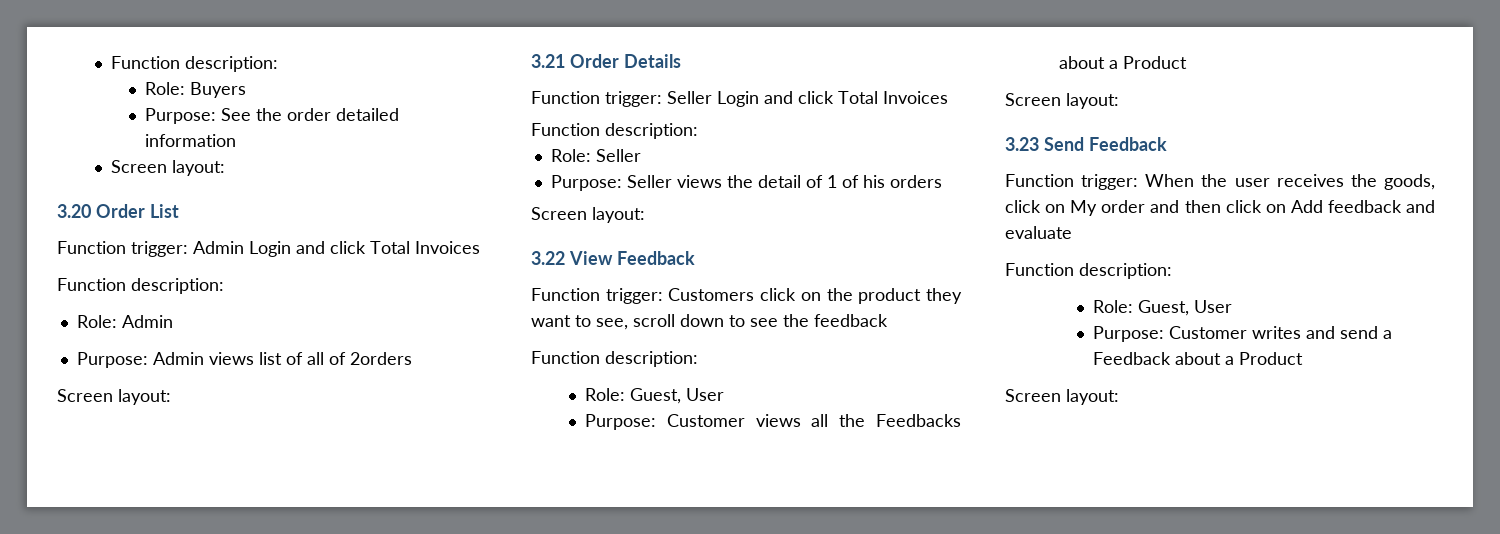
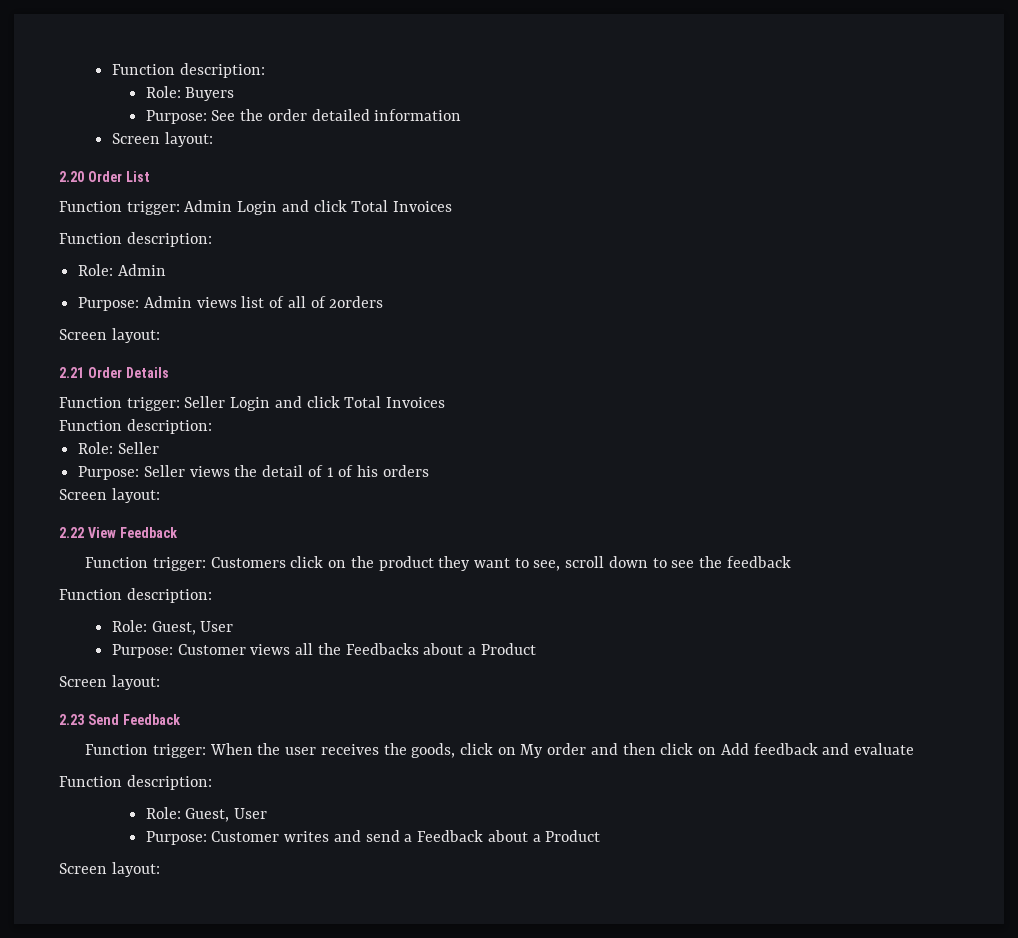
[57,204,91,218] 3.20 -> [59,171,84,182] 2.20
[531,54,565,68] 3.21 -> [59,367,84,378] 2.21
[531,251,565,265] 3.22 -> [59,527,84,538] 2.22
[1005,137,1039,151] 3.23 -> [59,714,84,725] 2.23

